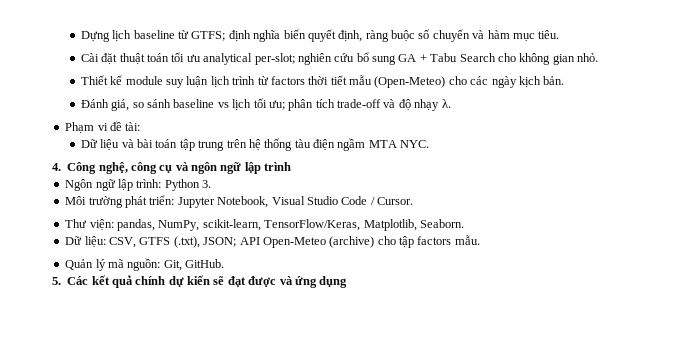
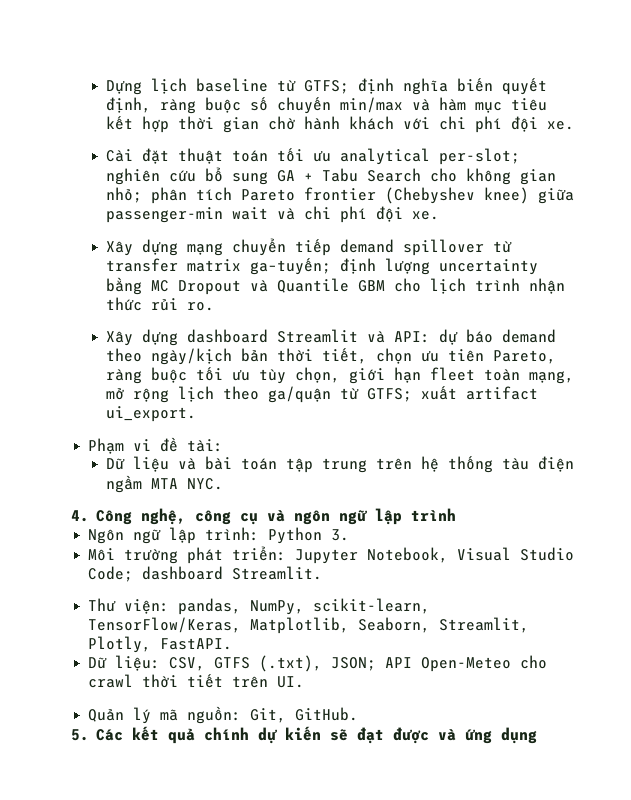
(470, 35) none -> [340,97,404,113] min/max
[538,30,560,39] tiêu. -> [511,98,548,111] [106,116,575,133] tiêu kết hợp thời gian chờ hành khách với chi phí đội xe.
[577,53,599,62] [80,75,565,88] [80,98,451,111] nhỏ. // Thiết kế module suy luận lịch trình từ factors thời tiết mẫu (Open-Meteo) cho các ngày kịch bản. // Đánh giá, so sánh baseline vs lịch tối ưu; phân tích trade-off và độ nhạy λ. -> [106,187,575,204] [106,206,440,223] [106,238,513,256] [106,258,539,275] [106,277,566,295] [106,297,215,311] [106,329,557,346] [106,348,557,365] [106,367,575,384] [106,386,539,403] [106,406,197,422] nhỏ; phân tích Pareto frontier (Chebyshev knee) giữa passenger-min wait và chi phí đội xe. // Xây dựng mạng chuyển tiếp demand spillover từ transfer matrix ga–tuyến; định lượng uncertainty bằng MC Dropout và Quantile GBM cho lịch trình nhận thức rủi ro. // Xây dựng dashboard Streamlit và API: dự báo demand theo ngày/kịch bản thời tiết, chọn ưu tiên Pareto, ràng buộc tối ưu tùy chọn, giới hạn fleet toàn mạng, mở rộng lịch theo ga/quận từ GTFS; xuất artifact ui_export.
[341,196,414,205] Code / Cursor. -> [87,566,322,582] Code; dashboard Streamlit.
[419,219,464,228] Seaborn. -> [357,617,529,633] [87,636,232,653] Seaborn, Streamlit, Plotly, FastAPI.
[329,235,480,248] (archive) cho tập factors mẫu. -> [519,655,547,669] [87,674,304,688] cho crawl thời tiết trên UI.

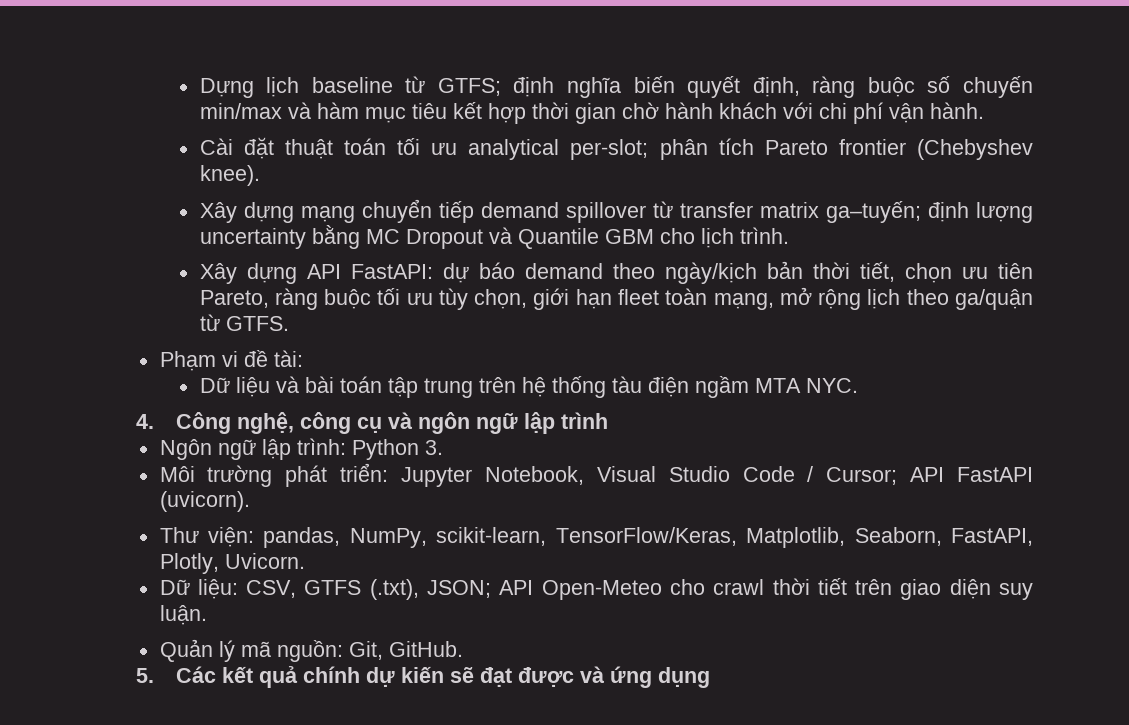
[511,116,575,132] đội xe. -> [888,102,984,123] vận hành.
[106,167,557,185] [106,187,143,203] nghiên cứu bổ sung GA + Tabu Search cho không gian nhỏ; -> (649, 149) none
[484,187,575,204] [106,206,440,223] knee) giữa passenger-min wait và chi phí đội xe. -> [199,165,260,186] knee).
[475,278,566,294] [106,297,215,311] [106,329,431,346] trình nhận thức rủi ro. // Xây dựng dashboard Streamlit và API: -> [739,227,789,244] [199,263,433,284] trình. // Xây dựng API FastAPI:
[367,386,539,402] [106,406,197,422] GTFS; xuất artifact ui_export. -> [225,316,289,331] GTFS.
[87,566,322,582] Code; dashboard Streamlit. -> [742,466,1033,485] [159,491,250,512] Code / Cursor; API FastAPI (uvicorn).
[438,617,529,633] [87,636,232,653] Streamlit, Plotly, FastAPI. -> [951,528,1033,546] [159,553,305,574] FastAPI, Plotly, Uvicorn.
[276,676,304,688] UI. -> [900,579,1034,600] [159,605,207,625] giao diện suy luận.

